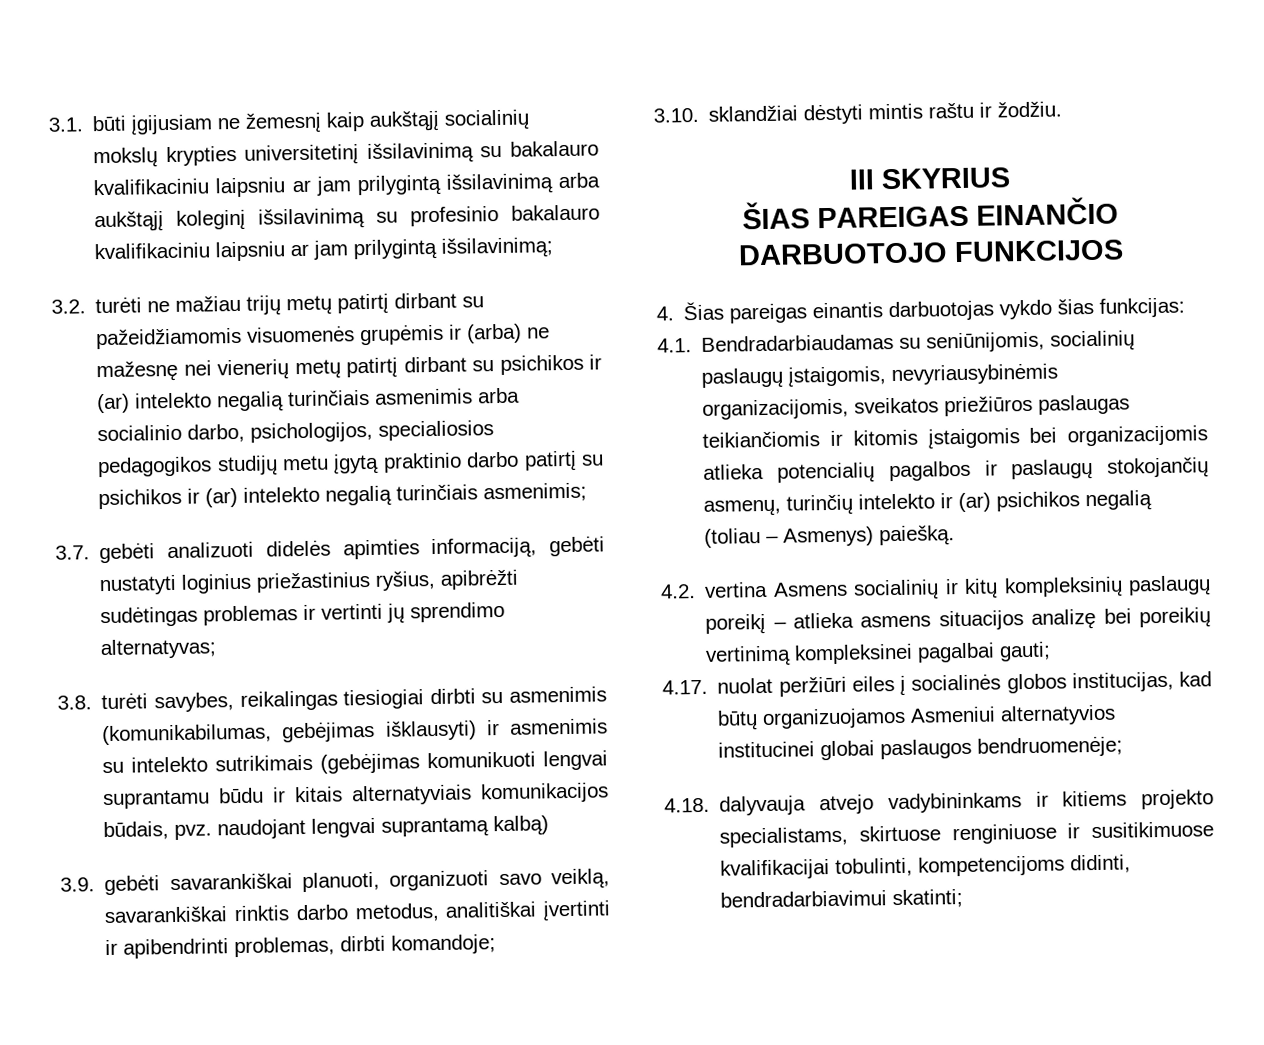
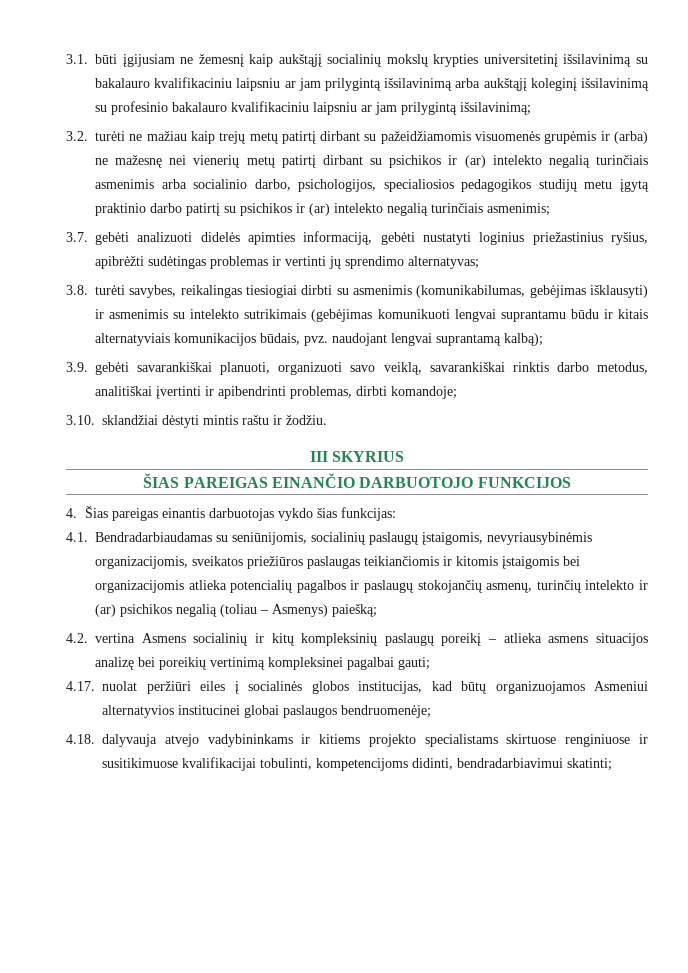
[246,295,282,316] trijų -> [190,131,246,144] kaip trejų
[493,815,550,837] kalbą) -> [504,333,543,346] kalbą);
[879,525,956,547] paiešką. -> [332,604,377,617] paiešką;
[719,826,849,848] specialistams, -> [424,734,498,747] specialistams

